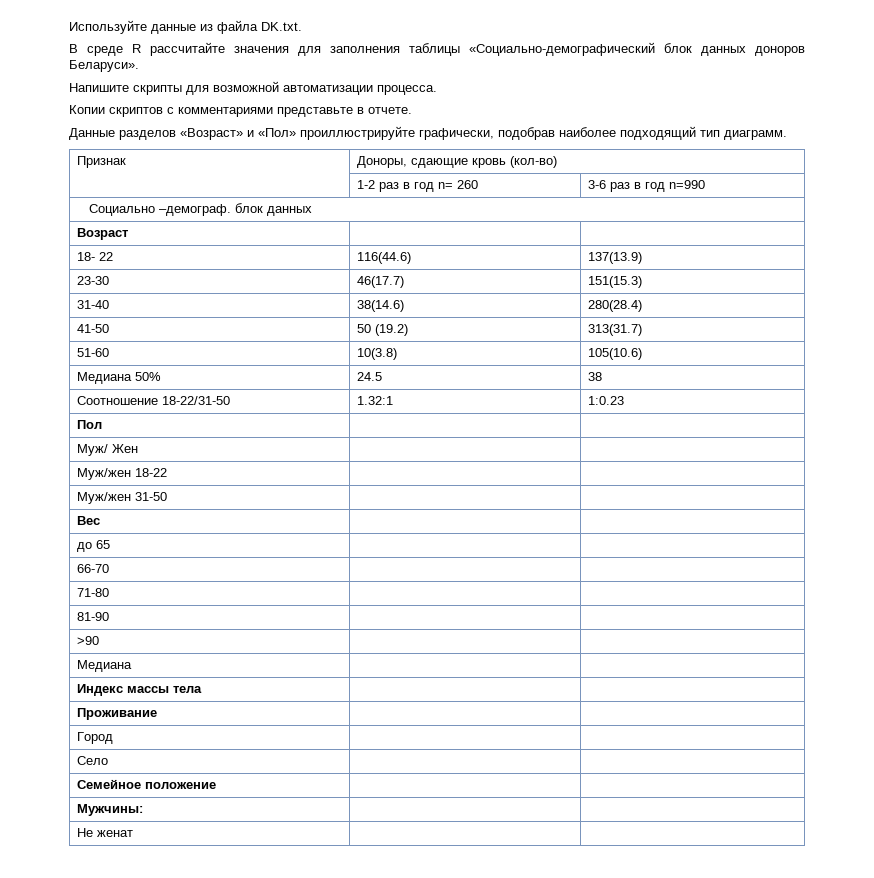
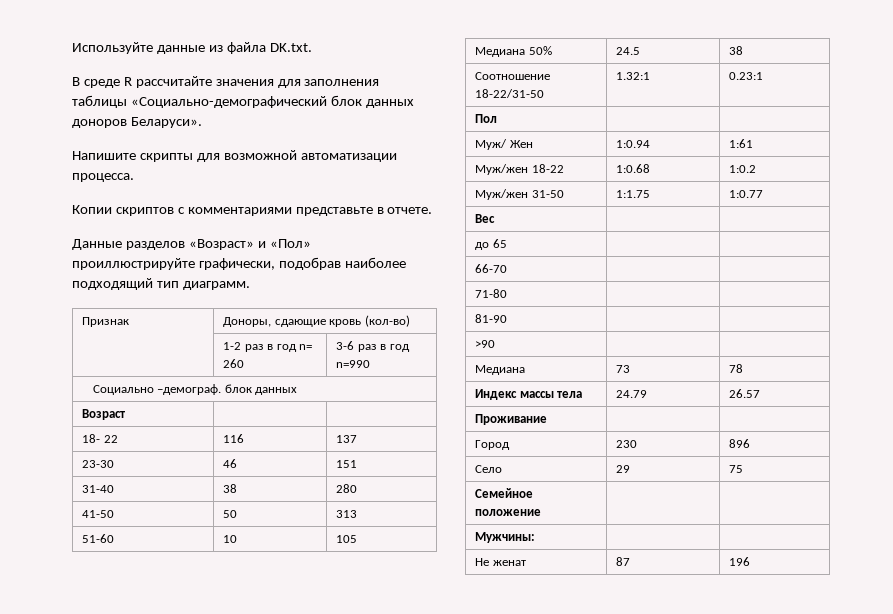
[357,252,412,264] [588,252,643,264] 116(44.6) | 137(13.9) -> [223,434,245,443] [336,435,358,443] 116 | 137
[357,276,405,288] [588,276,643,288] 46(17.7) | 151(15.3) -> [223,459,238,468] [336,460,358,468] 46 | 151
[357,300,405,312] [588,300,643,312] 38(14.6) | 280(28.4) -> [223,484,238,493] [336,484,358,493] 38 | 280
[375,324,409,336] [588,324,643,336] (19.2) | 313(31.7) -> [336,510,358,518] | 313
[357,348,398,360] [588,348,643,360] 10(3.8) | 105(10.6) -> [223,535,238,543] [336,535,358,543] 10 | 105
[588,396,625,405] 1:0.23 -> [729,72,764,80] 0.23:1
(139, 448) | -> [616,140,651,148] [729,139,754,148] 1:0.94 | 1:61
(168, 472) | -> [616,164,651,173] [729,165,757,173] 1:0.68 | 1:0.2
(168, 496) | -> [616,190,651,198] [729,190,764,198] 1:1.75 | 1:0.77
(133, 666) | -> [616,365,631,373] [729,364,744,373] 73 | 78
(203, 689) | -> [616,390,648,398] [729,389,761,398] 24.79 | 26.57
(114, 738) | -> [616,440,638,448] [729,439,751,448] 230 | 896
(109, 760) | -> [616,465,631,473] [729,465,744,473] 29 | 75
(134, 833) | -> [616,557,631,566] [729,557,751,566] 87 | 196

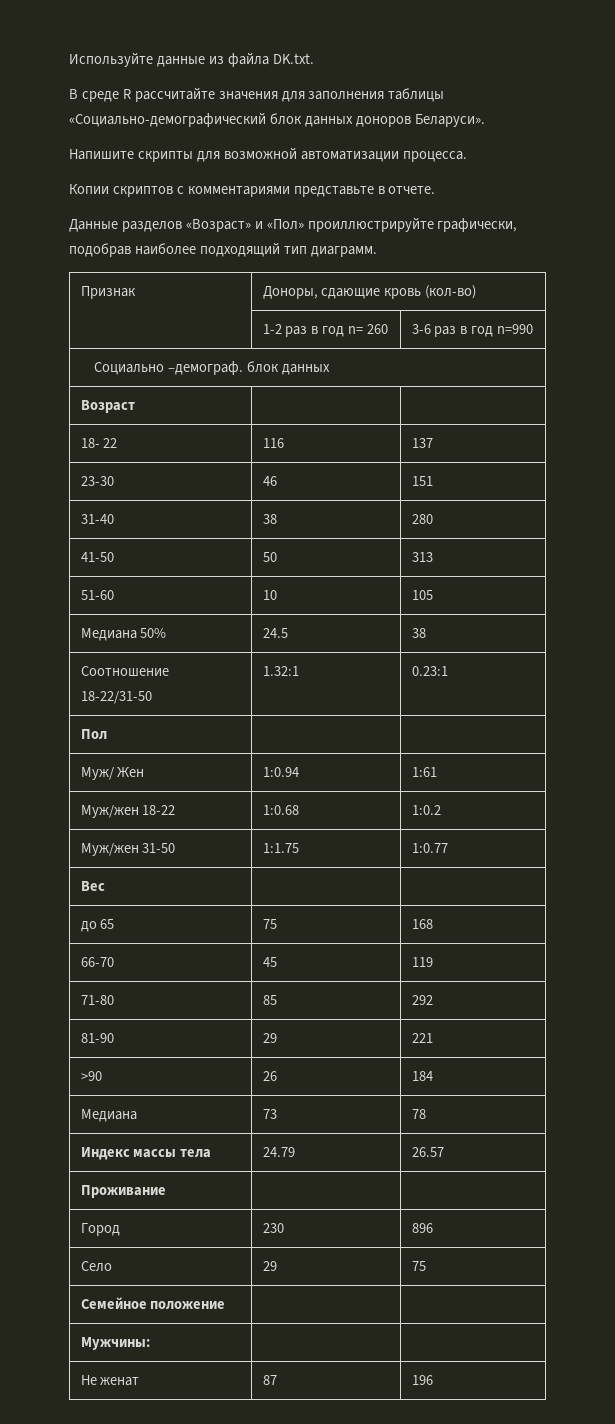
(507, 243) | -> [262,919,277,929] [411,919,433,929] 75 | 168
(508, 268) | -> [262,957,277,967] [411,957,433,967] 45 | 119
(508, 293) | -> [262,995,277,1005] [411,995,433,1005] 85 | 292
(508, 318) | -> [262,1033,277,1043] [411,1033,433,1043] 29 | 221
(496, 344) | -> [262,1071,277,1081] [411,1071,433,1081] 26 | 184

